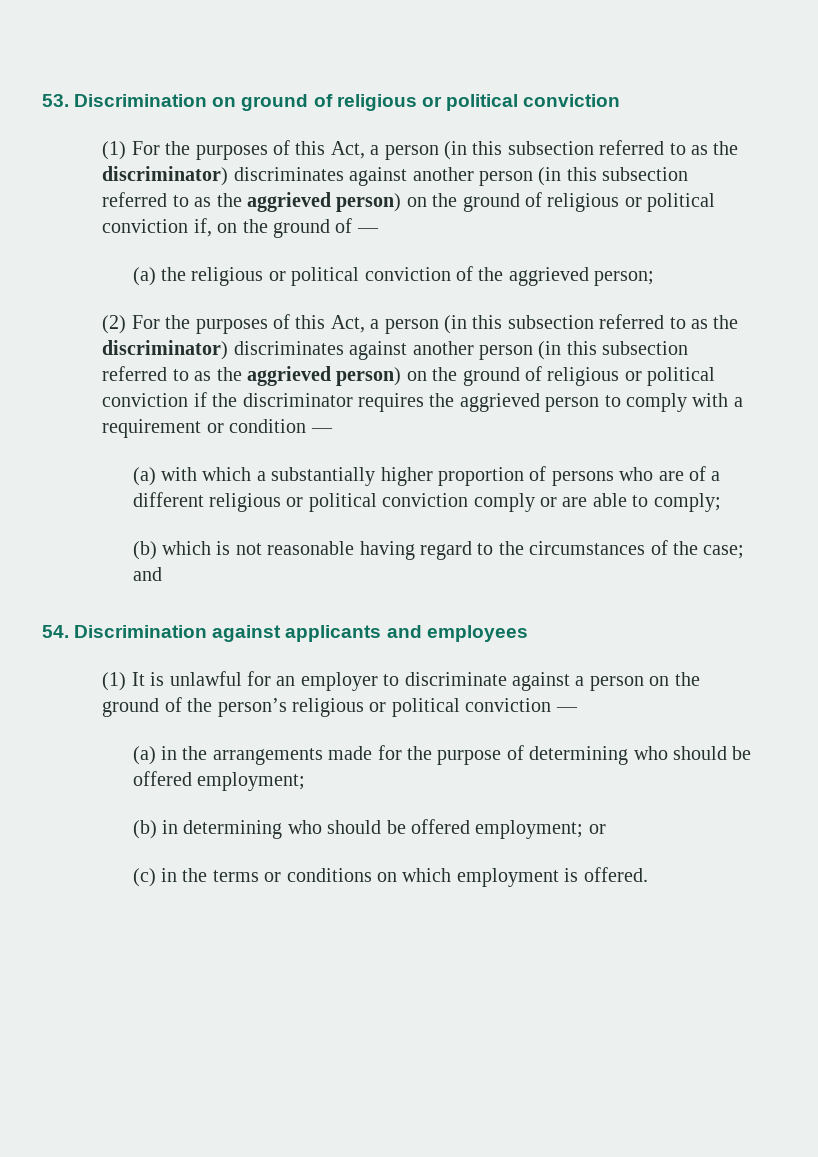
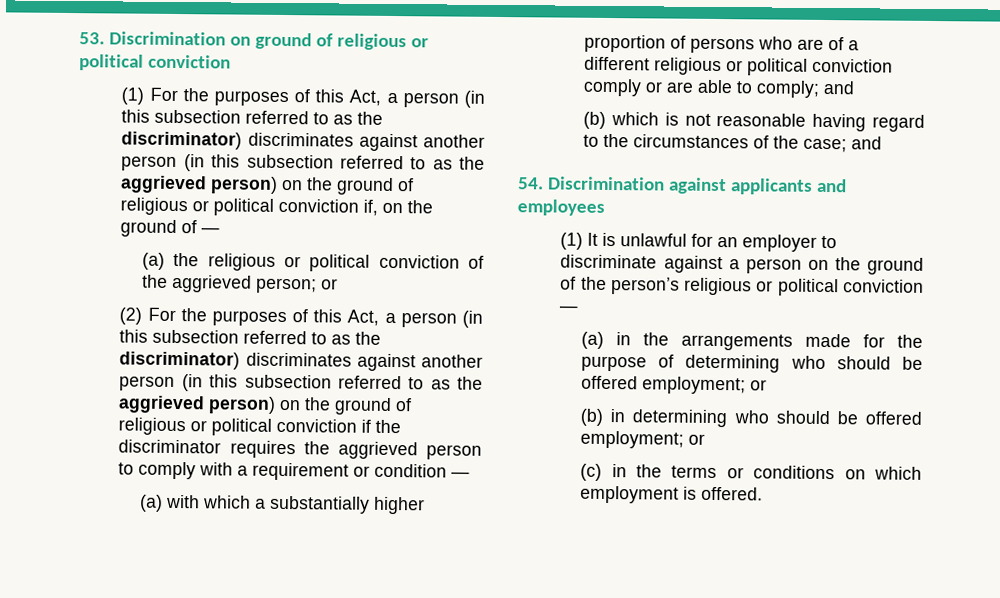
(655, 278) none -> [321,278,339,290] or
(721, 502) none -> [823,80,856,95] and
(306, 781) none -> [750,379,768,391] or

